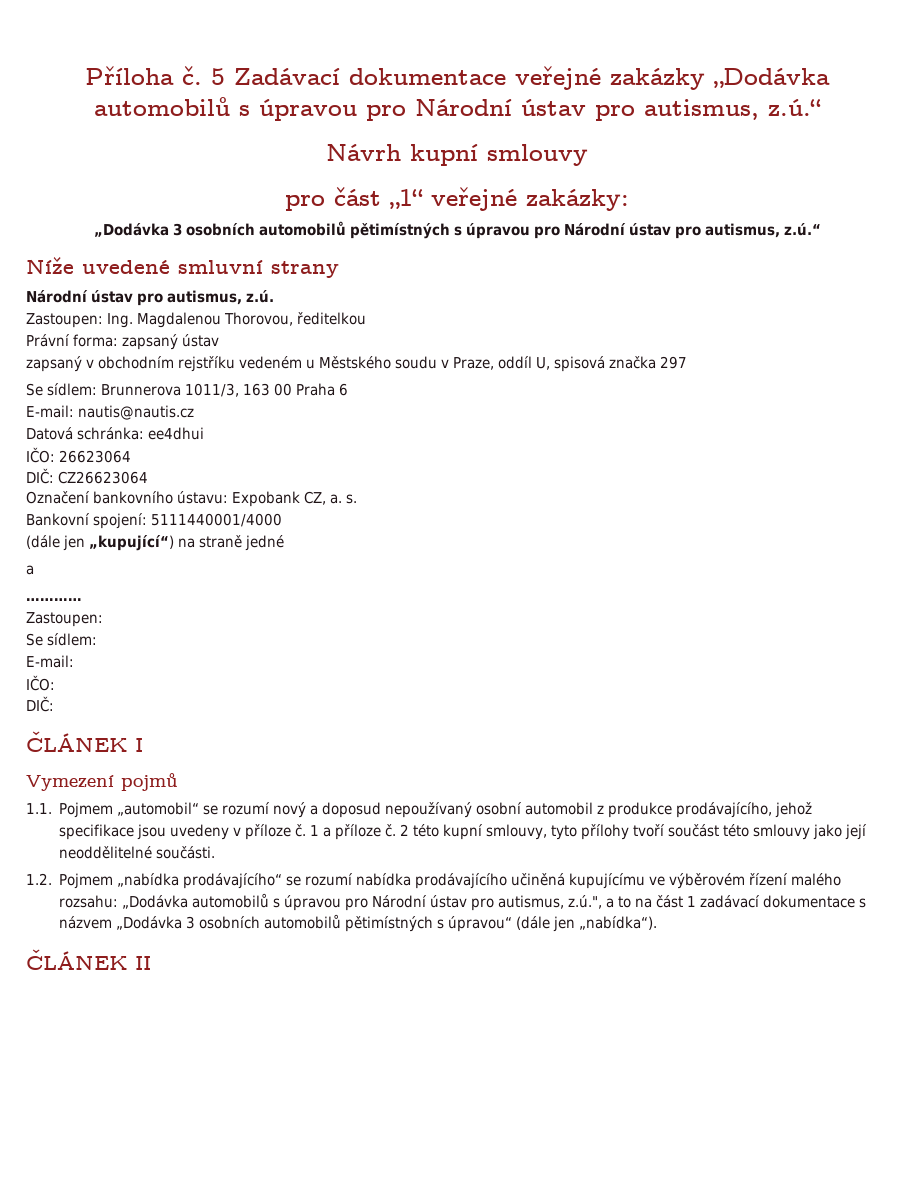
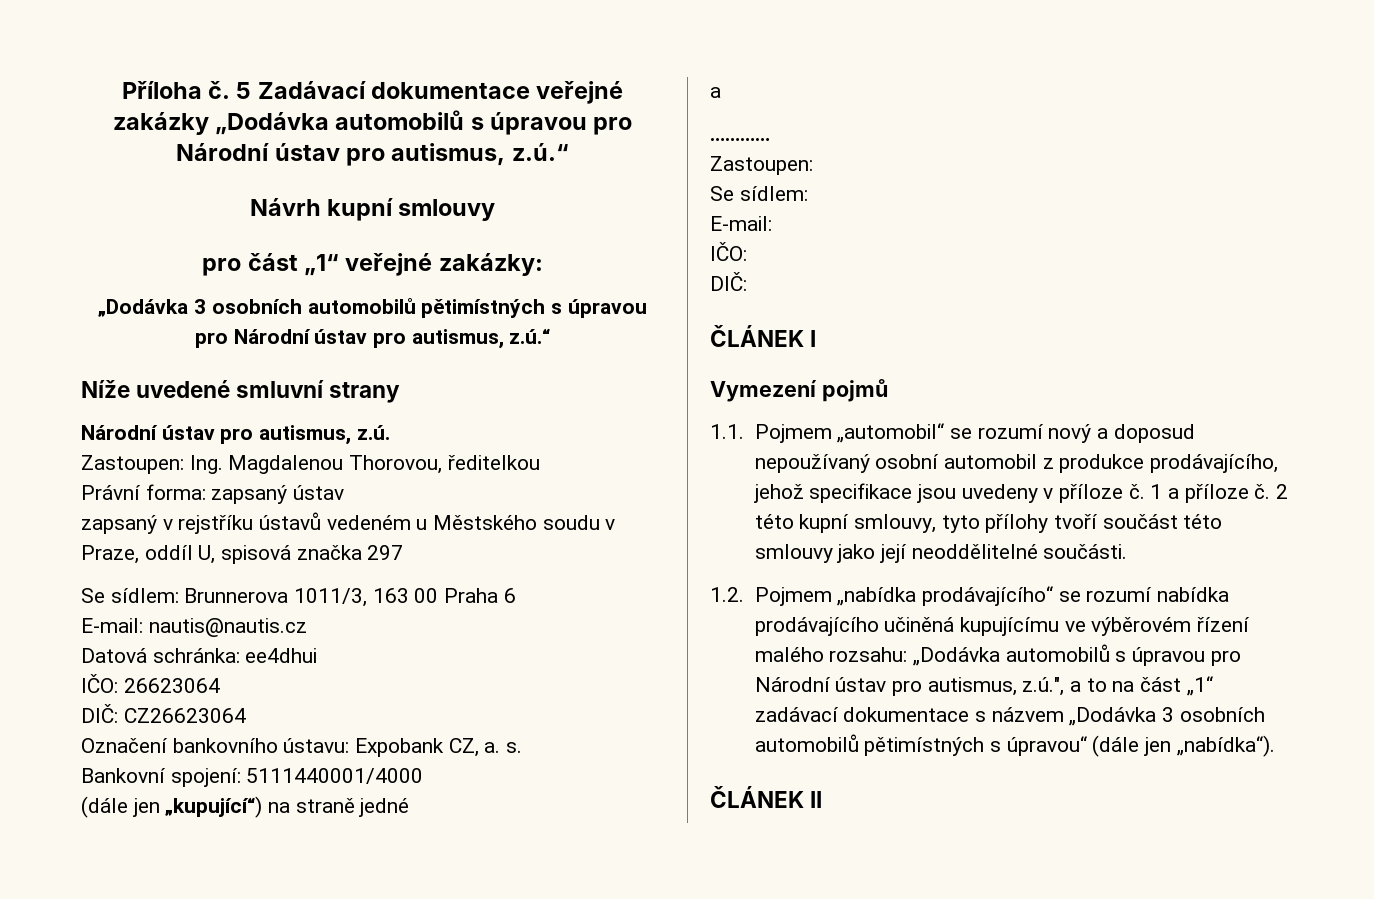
[98,356,235,372] obchodním rejstříku -> [178,512,322,534] rejstříku ústavů
[687,896,697,907] 1 -> [1186,676,1213,696] „1“

